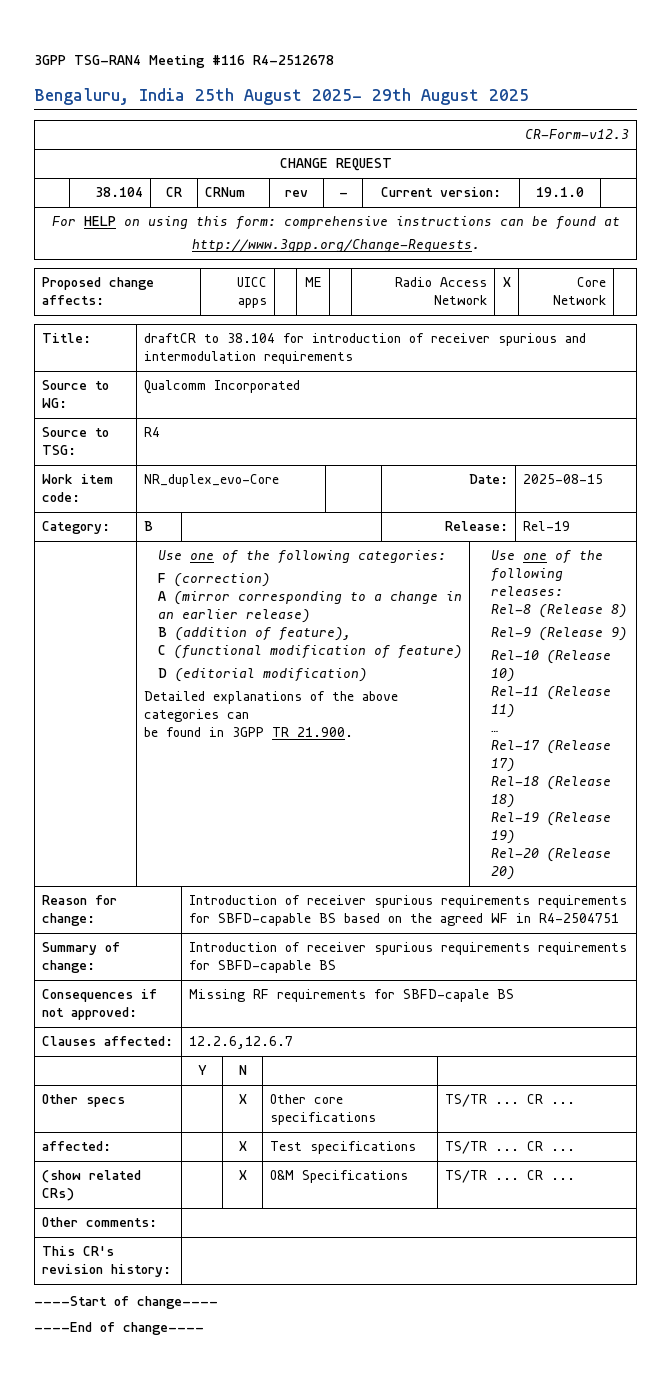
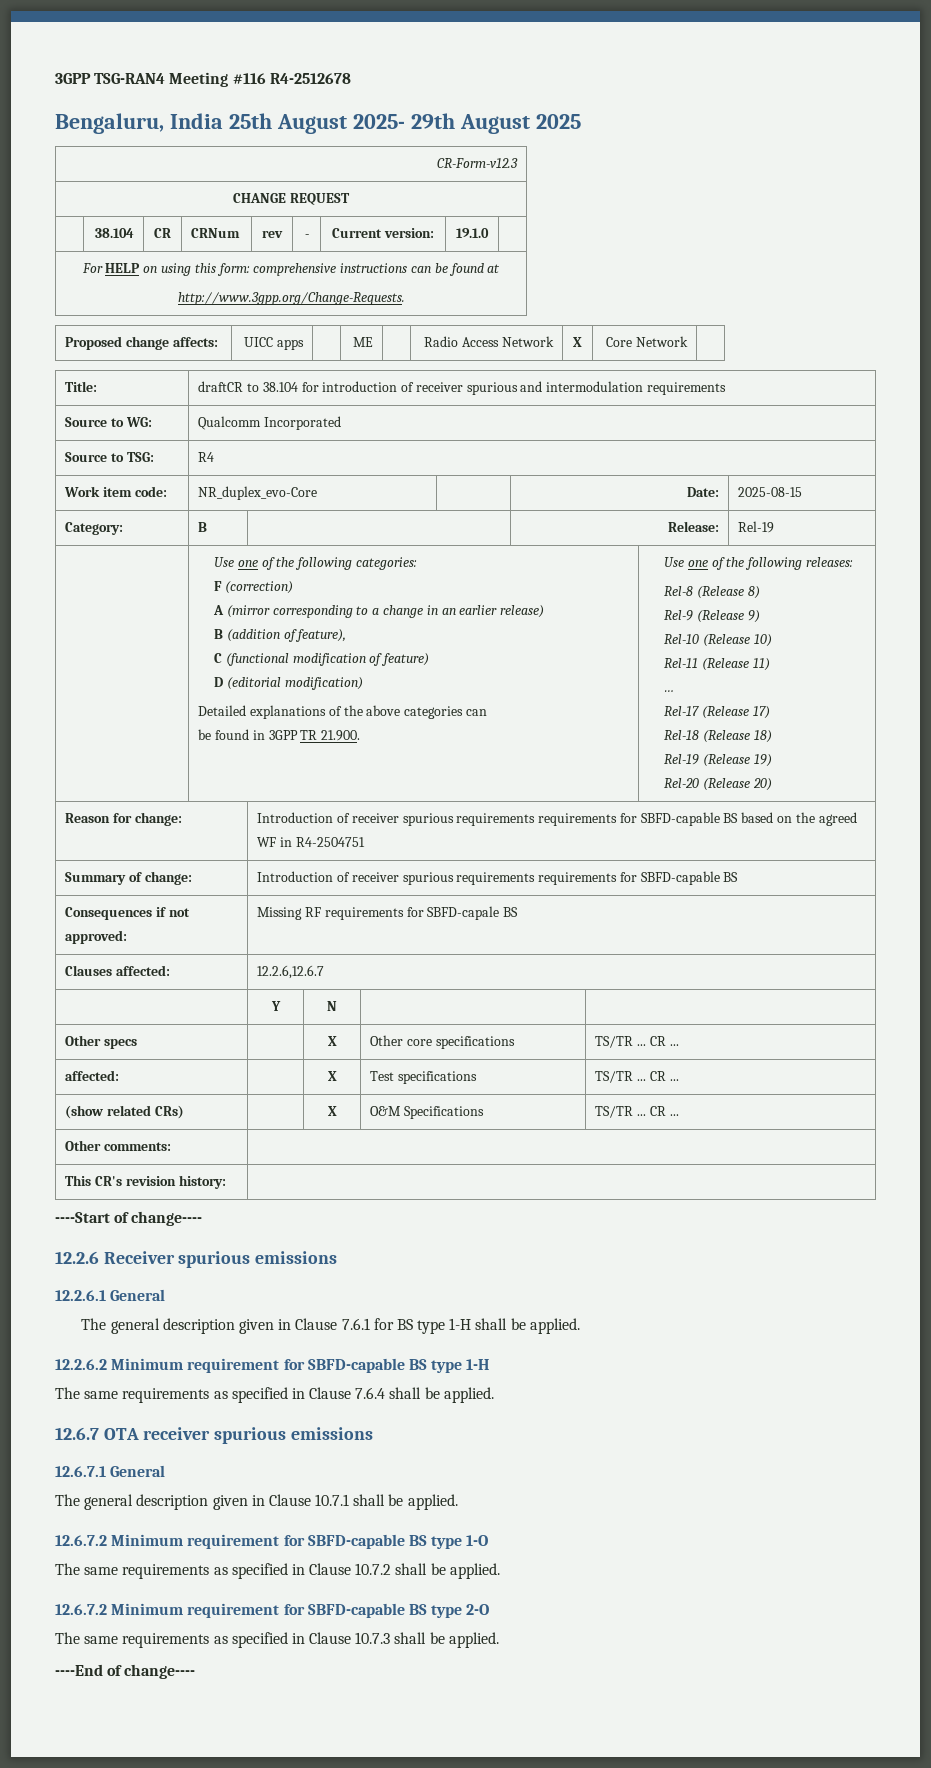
(218, 1302) none -> [55,1251,338,1268] [55,1289,166,1301] [81,1318,580,1334] [55,1358,491,1373] [55,1387,494,1403] [55,1427,373,1444] [55,1465,166,1477] [55,1494,458,1510] [55,1534,489,1549] [55,1563,500,1579] [55,1603,490,1618] [55,1632,499,1648] // 12.2.6 Receiver spurious emissions // 12.2.6.1 General // The general description given in Clause 7.6.1 for BS type 1-H shall be applied. // 12.2.6.2 Minimum requirement for SBFD-capable BS type 1-H // The same requirements as specified in Clause 7.6.4 shall be applied. // 12.6.7 OTA receiver spurious emissions // 12.6.7.1 General // The general description given in Clause 10.7.1 shall be applied. // 12.6.7.2 Minimum requirement for SBFD-capable BS type 1-O // The same requirements as specified in Clause 10.7.2 shall be applied. // 12.6.7.2 Minimum requirement for SBFD-capable BS type 2-O // The same requirements as specified in Clause 10.7.3 shall be applied.

